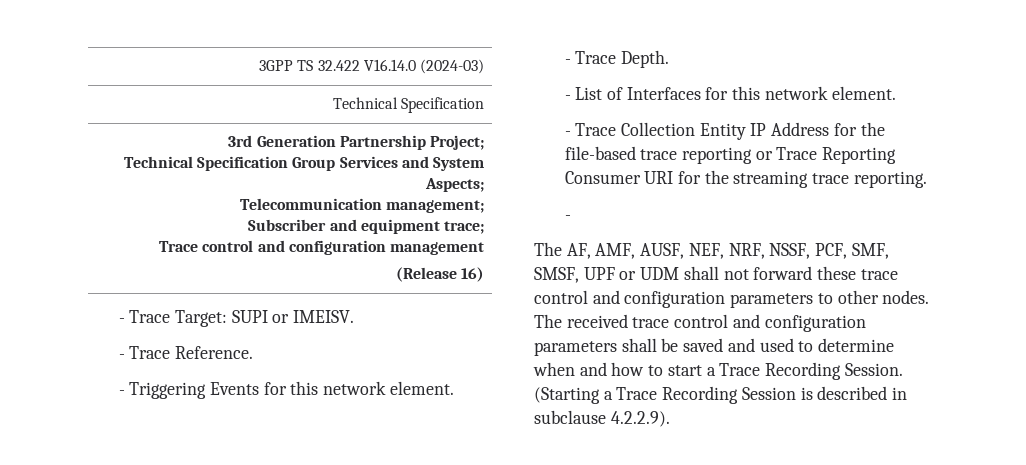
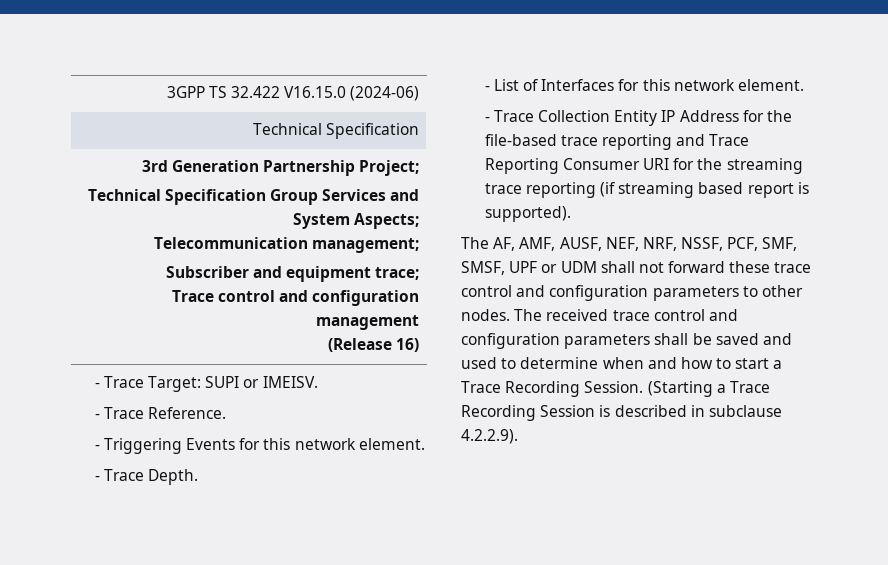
[364,59,485,74] V16.14.0 (2024-03) -> [284,86,420,101] V16.15.0 (2024-06)
[755,151,773,160] or -> [676,134,706,146] and
[853,171,927,188] [564,215,571,220] reporting. // - -> [525,182,809,198] [484,206,571,222] reporting (if streaming based report is supported).

